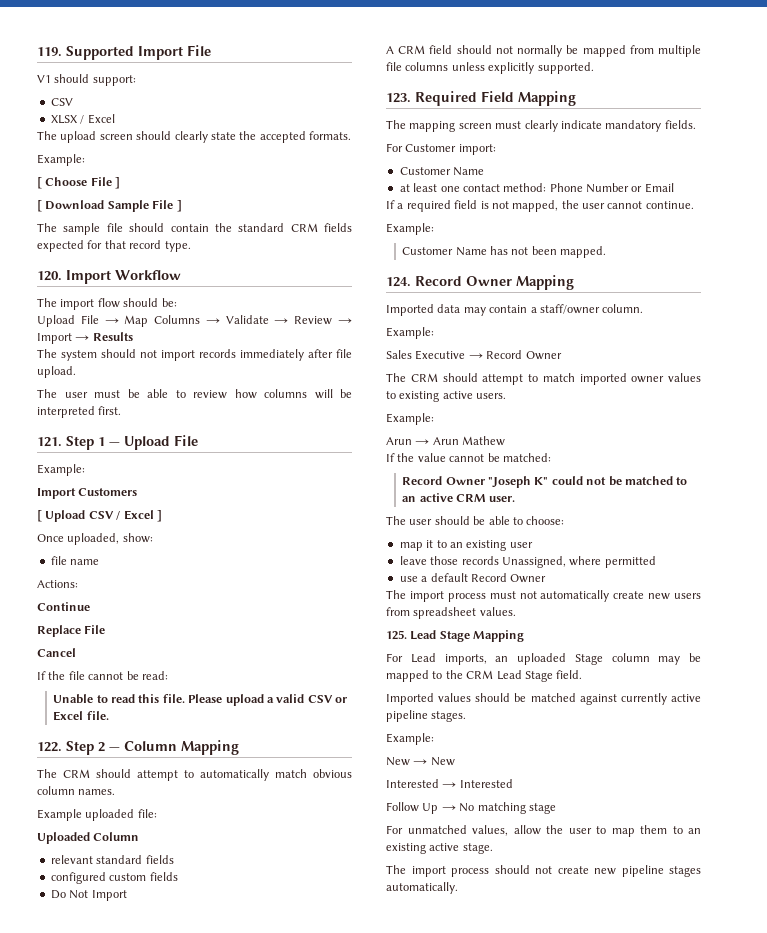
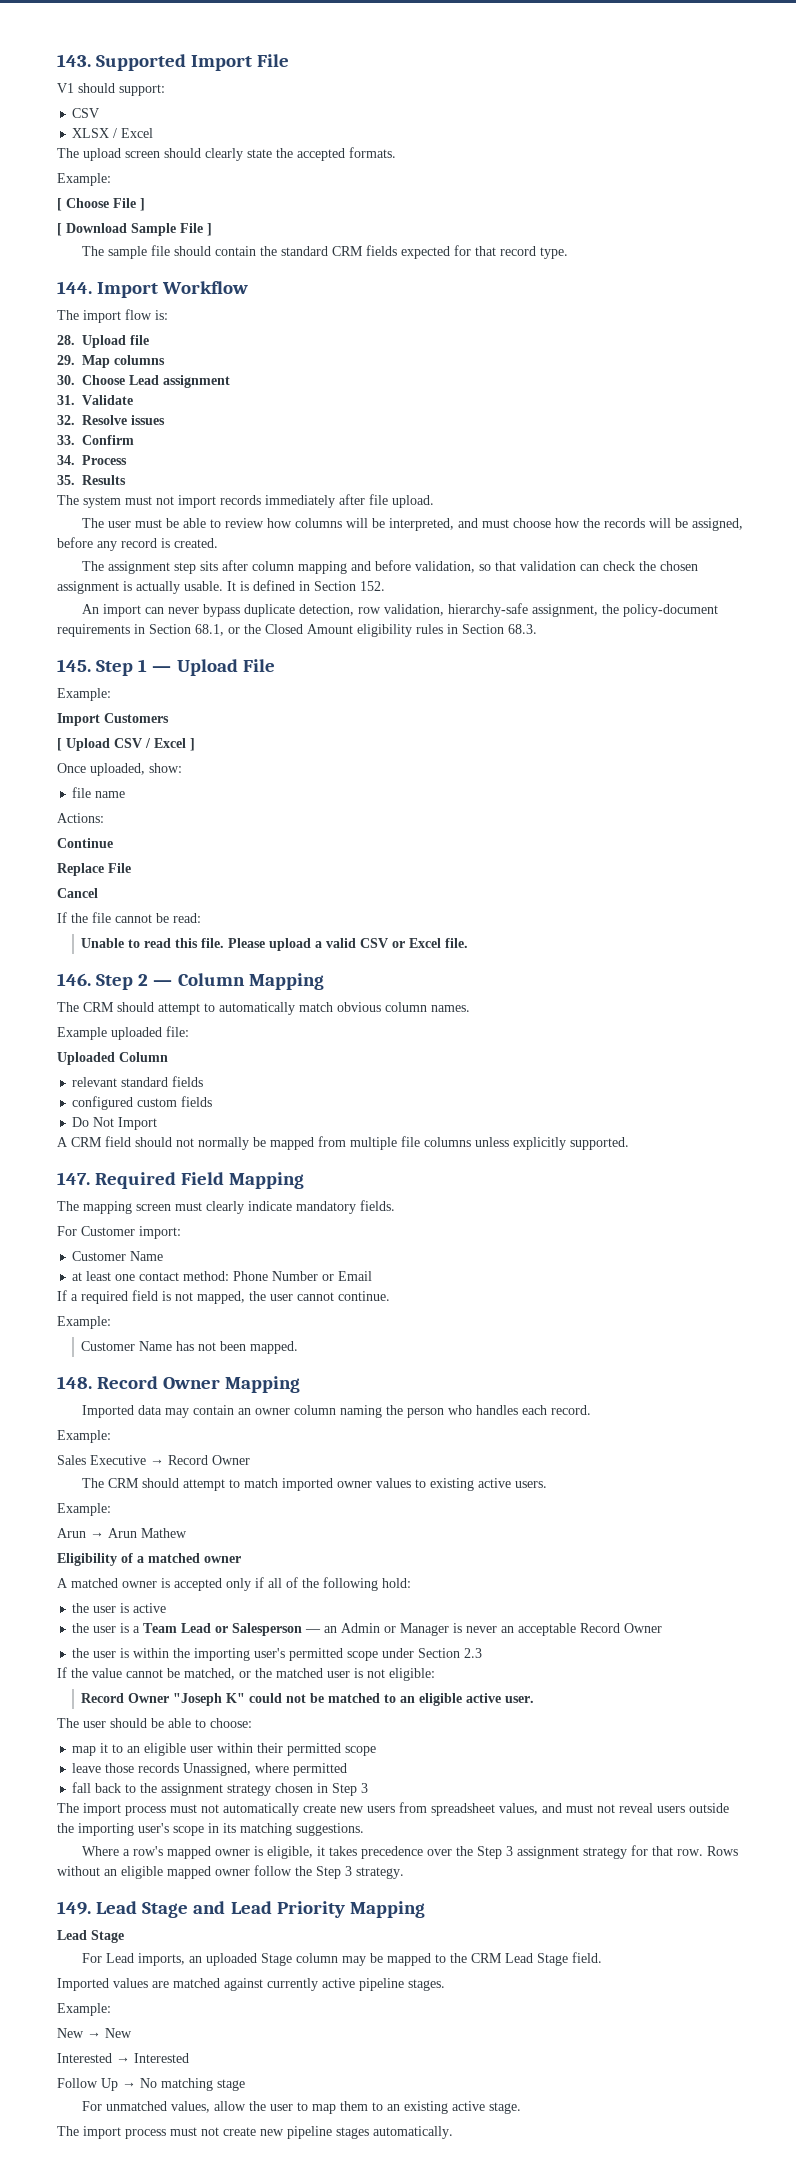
[37,47,62,57] 119. -> [57,54,91,67] 143.
[37,271,62,281] 120. -> [57,281,92,294] 144.
[123,298,177,307] [37,315,352,327] [37,333,90,344] should be: // Upload File → Map Columns → Validate → Review → Import → -> [155,310,168,320] [57,335,149,348] [57,355,165,368] [57,375,230,388] [57,395,133,405] [57,415,165,425] [57,435,134,445] [57,455,127,465] [57,475,75,485] is: // 28. Upload file // 29. Map columns // 30. Choose Lead assignment // 31. Validate // 32. Resolve issues // 33. Confirm // 34. Process // 35.
[101,349,136,358] should -> [125,496,152,505] must
[37,406,122,418] [37,437,62,447] interpreted first. // 121. -> [388,518,743,531] [57,537,218,551] [81,560,698,574] [57,580,385,594] [81,603,718,617] [57,624,537,637] [57,659,91,672] interpreted, and must choose how the records will be assigned, before any record is created. // The assignment step sits after column mapping and before validation, so that validation can check the chosen assignment is actually usable. It is defined in Section 152. // An import can never bypass duplicate detection, row validation, hierarchy-safe assignment, the policy-document requirements in Section 68.1, or the Closed Amount eligibility rules in Section 68.3. // 145.
[37,742,62,752] 122. -> [57,973,91,986] 146.
[386,93,411,103] 123. -> [57,1172,90,1185] 147.
[386,277,411,287] 124. -> [57,1376,92,1389] 148.
[530,304,644,314] a staff/owner column. -> [237,1405,591,1418] an owner column naming the person who handles each record.
(506, 441) none -> [57,1553,241,1566] [57,1577,411,1591] [72,1603,167,1613] [72,1623,663,1636] [72,1648,483,1661] // Eligibility of a matched owner // A matched owner is accepted only if all of the following hold: // the user is active // the user is a Team Lead or Salesperson — an Admin or Manager is never an acceptable Record Owner // the user is within the importing user's permitted scope under Section 2.3
[502,453,551,462] matched: -> [184,1668,435,1681] matched, or the matched user is not eligible:
[419,493,487,502] active CRM -> [419,1693,502,1706] eligible active
[466,540,533,551] existing user -> [144,1743,377,1756] eligible user within their permitted scope
[399,573,547,583] use a default Record Owner -> [72,1782,369,1796] fall back to the assignment strategy chosen in Step 3
[479,607,516,616] [386,630,525,642] values. // 125. Lead Stage Mapping -> [499,1803,729,1815] [57,1823,364,1836] [81,1845,738,1859] [57,1865,404,1879] [57,1901,425,1918] [57,1930,124,1943] values, and must not reveal users outside the importing user's scope in its matching suggestions. // Where a row's mapped owner is eligible, it takes precedence over the Step 3 assignment strategy for that row. Rows without an eligible mapped owner follow the Step 3 strategy. // 149. Lead Stage and Lead Priority Mapping // Lead Stage
[475,693,527,702] should be -> [152,1981,169,1988] are
[494,865,530,874] should -> [170,2127,197,2136] must

